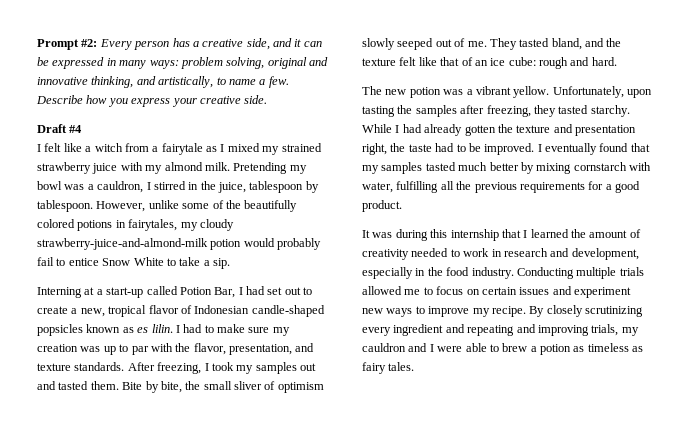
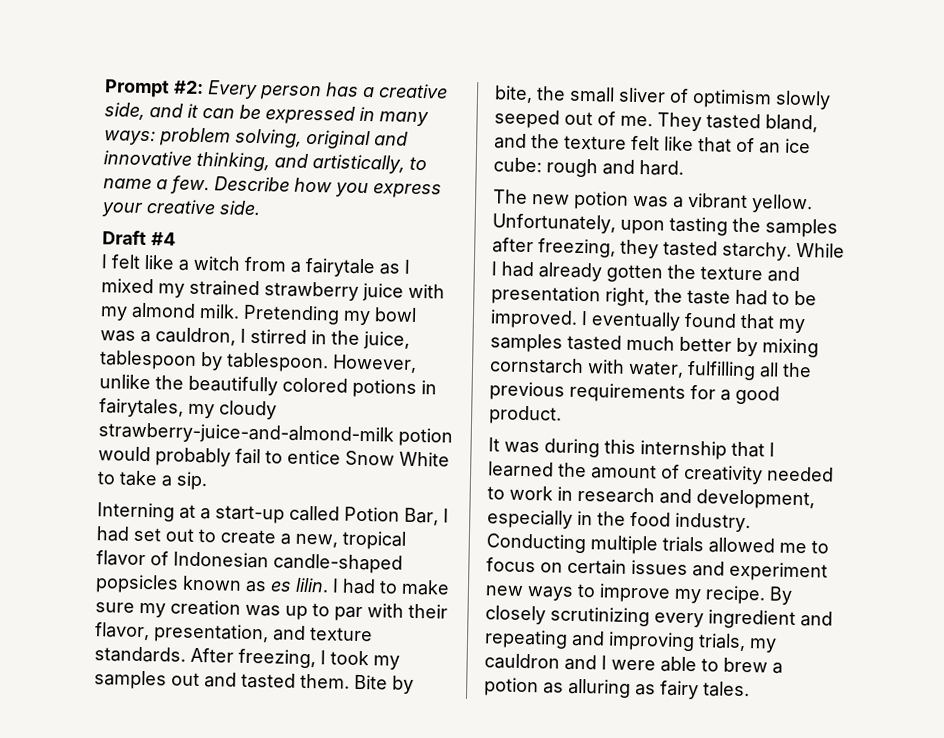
[182,200,224,209] some of -> (151, 382) none
[175,343,191,352] the -> [408,603,448,619] their
[587,343,629,352] timeless -> [568,678,631,698] alluring

